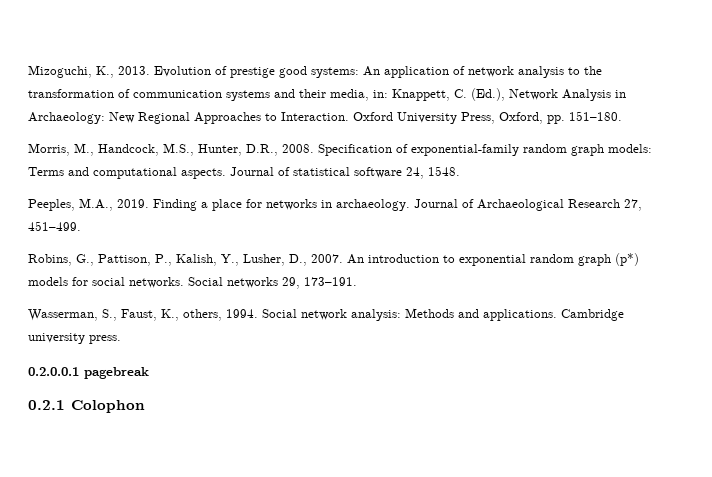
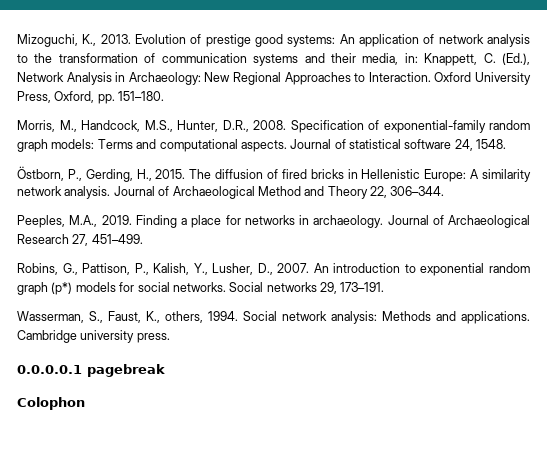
(460, 171) none -> [17,166,531,182] [17,186,445,199] // Östborn, P., Gerding, H., 2015. The diffusion of fired bricks in Hellenistic Europe: A similarity network analysis. Journal of Archaeological Method and Theory 22, 306–344.
[28,367,79,376] 0.2.0.0.1 -> [17,365,82,374] 0.0.0.0.1
[28,400,65,410] 0.2.1 -> (165, 370) none

